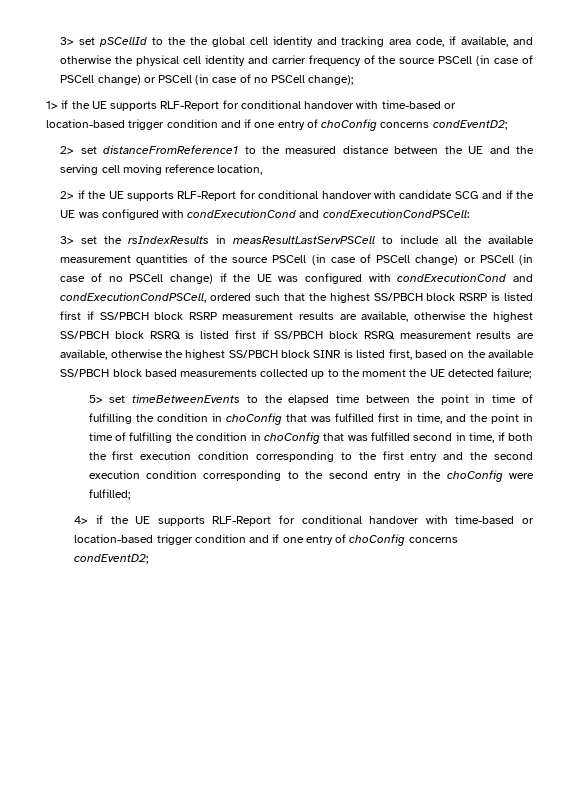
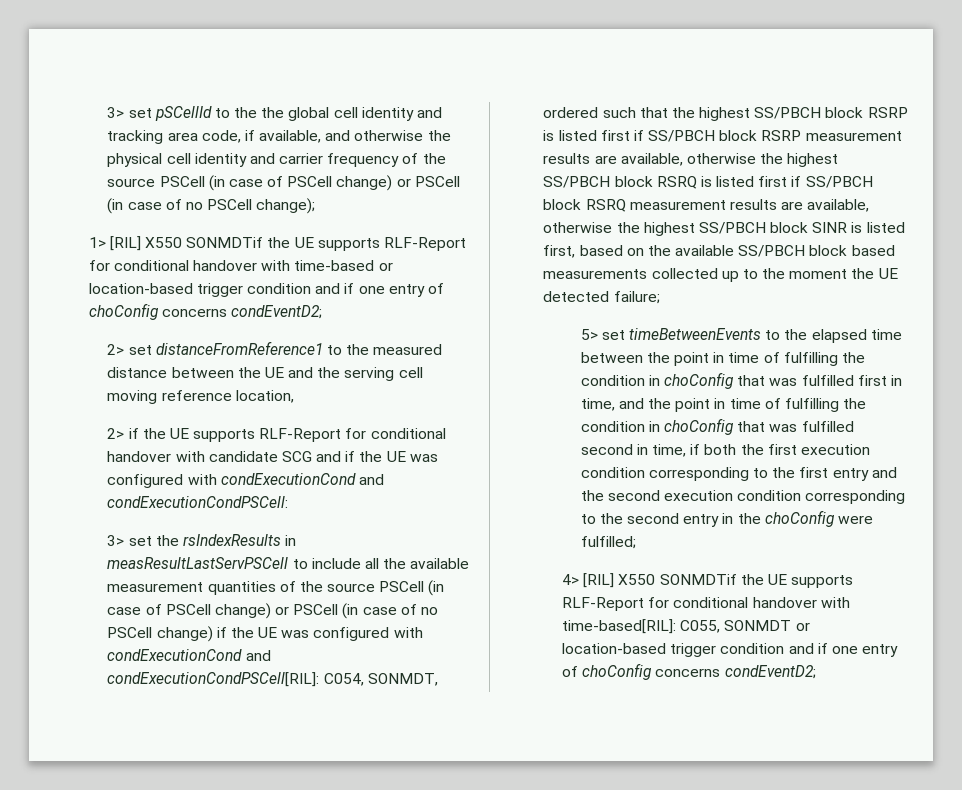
[61,100,69,109] if -> [109,236,264,251] [RIL] X550 SONMDTif
[60,292,207,303] condExecutionCondPSCell, -> [107,672,438,687] condExecutionCondPSCell[RIL]: C054, SONMDT,
[96,515,515,526] if the UE supports RLF-Report for conditional handover with time-based -> [583,573,854,588] [561,597,850,611] [561,619,792,634] [RIL] X550 SONMDTif the UE supports RLF-Report for conditional handover with time-based[RIL]: C055, SONMDT

